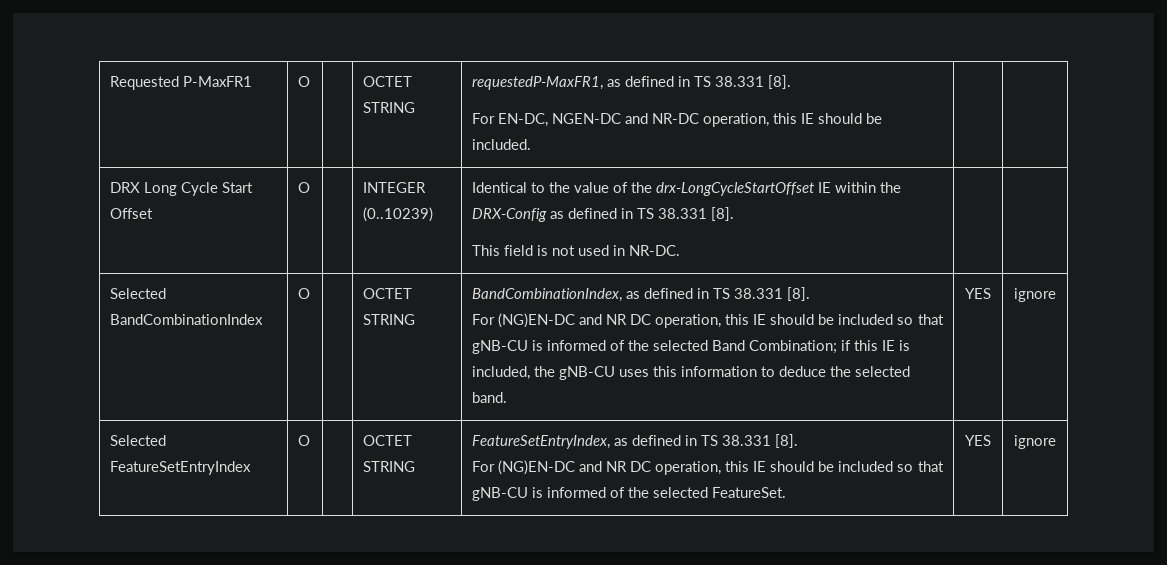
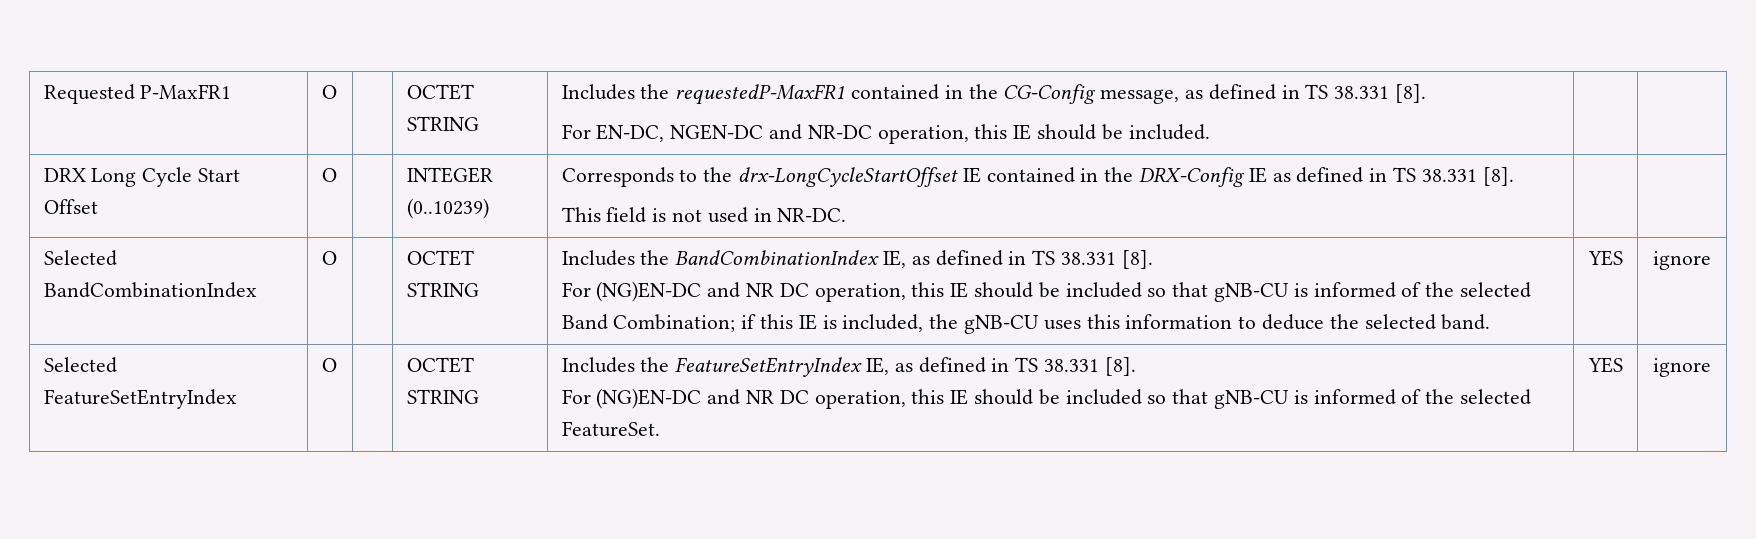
[471,76,603,90] requestedP-MaxFR1, -> [561,84,1180,105] Includes the requestedP-MaxFR1 contained in the CG-Config message,
[471,182,527,193] Identical -> [561,167,674,187] Corresponds
[574,182,877,196] value of the drx-LongCycleStartOffset IE within -> [737,167,1099,187] drx-LongCycleStartOffset IE contained in
(547, 215) none -> [1248,167,1267,183] IE
[471,288,622,302] BandCombinationIndex, -> [561,250,906,268] Includes the BandCombinationIndex IE,
[471,435,610,449] FeatureSetEntryIndex, -> [561,357,889,377] Includes the FeatureSetEntryIndex IE,

